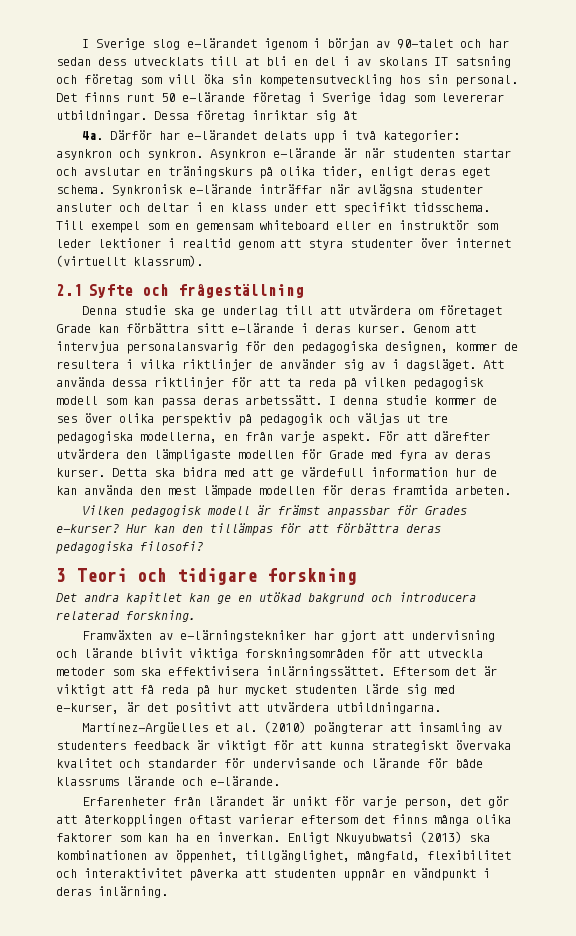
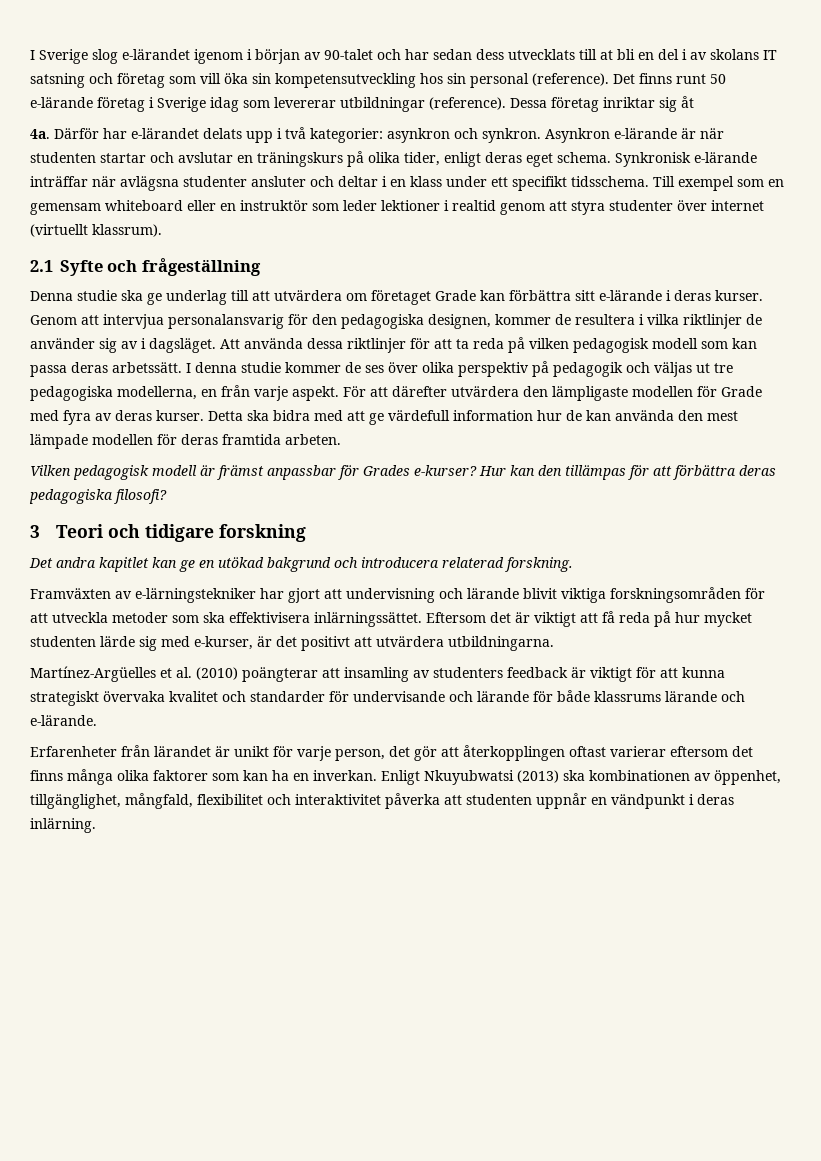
[455,75,518,87] personal. -> [470,73,609,88] personal (reference).
[56,110,147,122] utbildningar. -> [340,97,506,112] utbildningar (reference).

